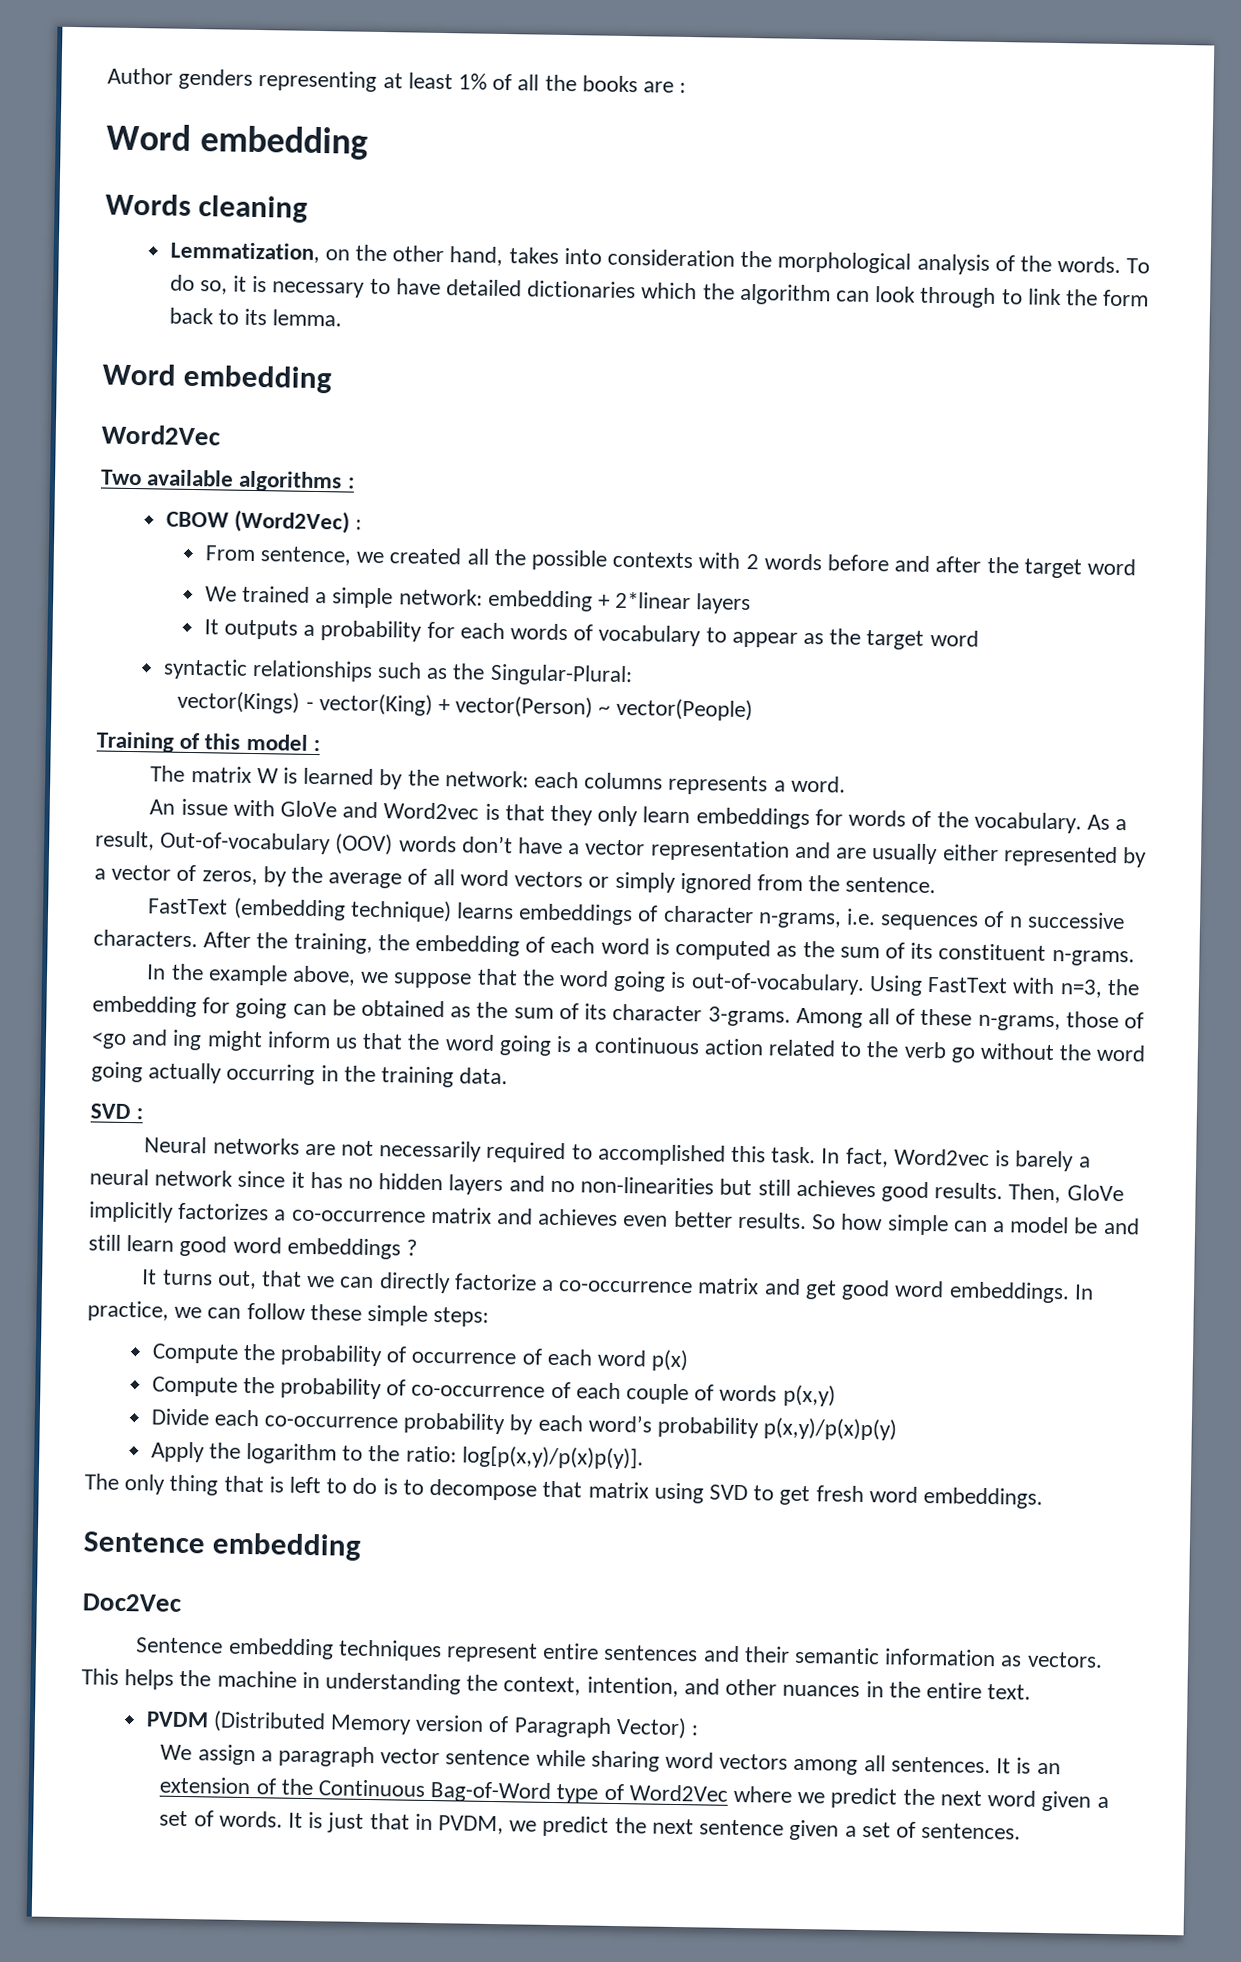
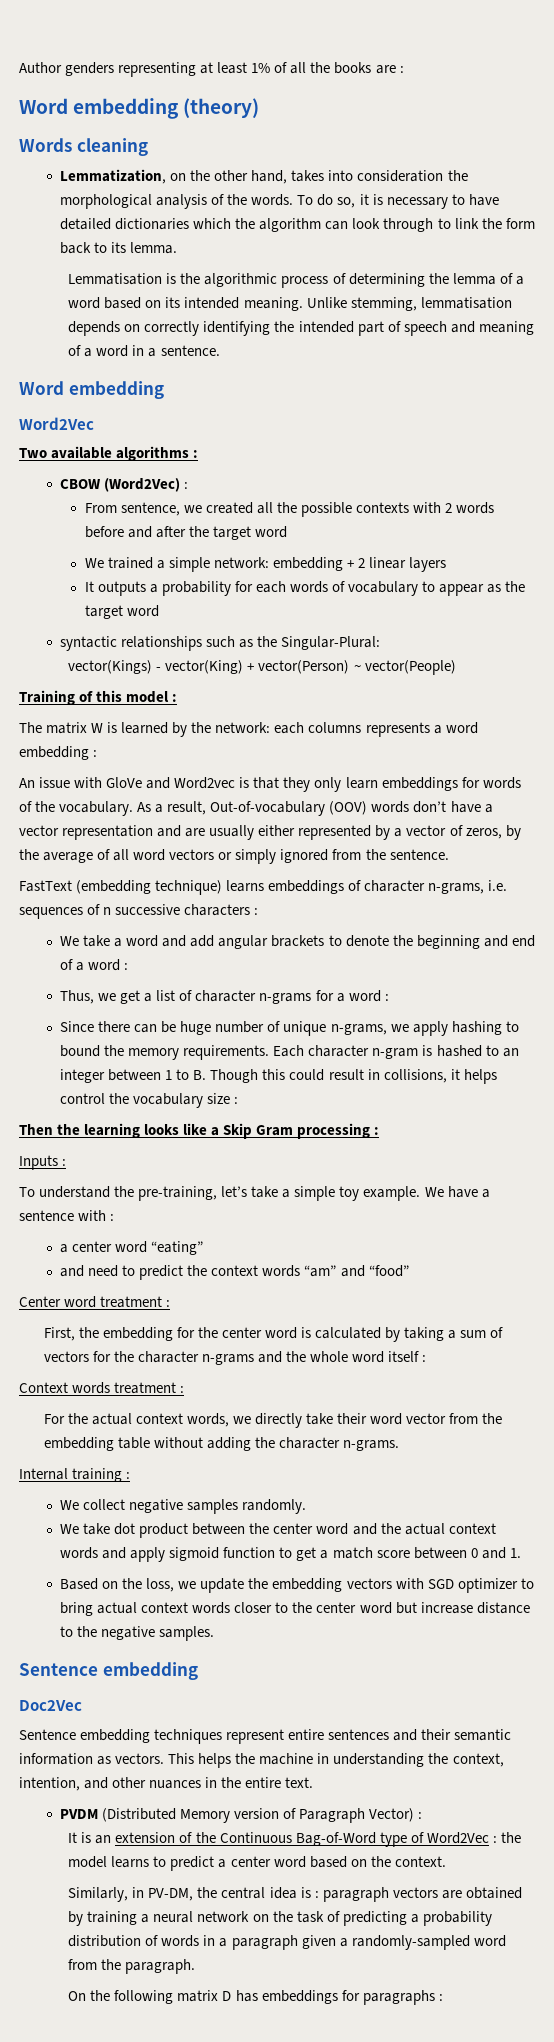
(368, 142) none -> [183,98,260,118] (theory)
(343, 318) none -> [68,273,524,288] [68,297,512,311] [68,321,534,336] [68,345,220,357] // Lemmatisation is the algorithmic process of determining the lemma of a word based on its intended meaning. Unlike stemming, lemmatisation depends on correctly identifying the intended part of speech and meaning of a word in a sentence.
[615,591,692,610] 2*linear -> [358,557,407,569] 2 linear
[790,775,846,793] word. -> [445,722,478,734] [19,746,98,760] word embedding :
[93,929,1135,967] [146,963,1140,998] [92,995,1144,1032] [91,1029,1147,1063] [91,1061,509,1088] [90,1103,144,1120] [144,1136,1091,1172] [89,1168,1124,1204] [89,1201,1140,1236] [88,1234,419,1260] [142,1269,1094,1304] [87,1300,490,1327] [151,1343,690,1372] [151,1376,836,1407] [150,1408,898,1441] [150,1441,644,1470] [84,1473,1043,1509] characters. After the training, the embedding of each word is computed as the sum of its constituent n-grams. // In the example above, we suppose that the word going is out-of-vocabulary. Using FastText with n=3, the embedding for going can be obtained as the sum of its character 3-grams. Among all of these n-grams, those of <go and ing might inform us that the word going is a continuous action related to the verb go without the word going actually occurring in the training data. // SVD : // Neural networks are not necessarily required to accomplished this task. In fact, Word2vec is barely a neural network since it has no hidden layers and no non-linearities but still achieves good results. Then, GloVe implicitly factorizes a co-occurrence matrix and achieves even better results. So how simple can a model be and still learn good word embeddings ? // It turns out, that we can directly factorize a co-occurrence matrix and get good word embeddings. In practice, we can follow these simple steps: // Compute the probability of occurrence of each word p(x) // Compute the probability of co-occurrence of each couple of words p(x,y) // Divide each co-occurrence probability by each word’s probability p(x,y)/p(x)p(y) // Apply the logarithm to the ratio: log[p(x,y)/p(x)p(y)]. // The only thing that is left to do is to decompose that matrix using SVD to get fresh word embeddings. -> [184,904,259,916] [60,935,535,949] [60,959,129,971] [60,990,389,1004] [60,1021,519,1036] [60,1045,519,1060] [60,1069,497,1084] [60,1093,239,1108] [19,1123,380,1139] [19,1155,67,1170] [19,1186,490,1201] [19,1210,115,1221] [60,1241,204,1255] [60,1265,409,1280] [19,1296,171,1308] [43,1327,504,1342] [43,1351,427,1365] [19,1382,185,1394] [43,1413,503,1428] [43,1437,399,1451] [19,1468,131,1482] [60,1499,307,1514] [60,1523,496,1538] [60,1547,521,1562] [60,1578,534,1593] [60,1602,530,1616] [60,1626,215,1641] characters : // We take a word and add angular brackets to denote the beginning and end of a word : // Thus, we get a list of character n-grams for a word : // Since there can be huge number of unique n-grams, we apply hashing to bound the memory requirements. Each character n-gram is hashed to an integer between 1 to B. Though this could result in collisions, it helps control the vocabulary size : // Then the learning looks like a Skip Gram processing : // Inputs : // To understand the pre-training, let’s take a simple toy example. We have a sentence with : // a center word “eating” // and need to predict the context words “am” and “food” // Center word treatment : // First, the embedding for the center word is calculated by taking a sum of vectors for the character n-grams and the whole word itself : // Context words treatment : // For the actual context words, we directly take their word vector from the embedding table without adding the character n-grams. // Internal training : // We collect negative samples randomly. // We take dot product between the center word and the actual context words and apply sigmoid function to get a match score between 0 and 1. // Based on the loss, we update the embedding vectors with SGD optimizer to bring actual context words closer to the center word but increase distance to the negative samples.
[160,1744,991,1775] We assign a paragraph vector sentence while sharing word vectors among all sentences. -> (423, 1815) none
[733,1785,1109,1812] [159,1810,1022,1841] where we predict the next word given a set of words. It is just that in PVDM, we predict the next sentence given a set of sentences. -> [492,1832,521,1843] [68,1856,446,1871] [68,1887,522,1902] [68,1911,492,1926] [68,1935,506,1950] [68,1959,196,1974] [68,1990,443,2005] : the model learns to predict a center word based on the context. // Similarly, in PV-DM, the central idea is : paragraph vectors are obtained by training a neural network on the task of predicting a probability distribution of words in a paragraph given a randomly-sampled word from the paragraph. // On the following matrix D has embeddings for paragraphs :

